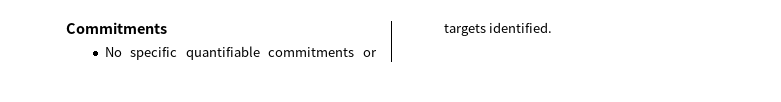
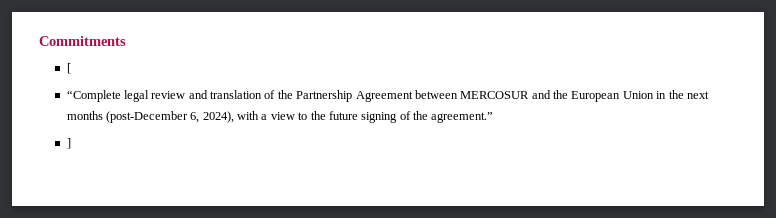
[104,46,377,60] [443,22,553,36] No specific quantifiable commitments or targets identified. -> [66,63,71,74] [66,90,709,102] [66,111,494,123] [66,138,71,149] [ // “Complete legal review and translation of the Partnership Agreement between MERCOSUR and the European Union in the next months (post-December 6, 2024), with a view to the future signing of the agreement.” // ]

